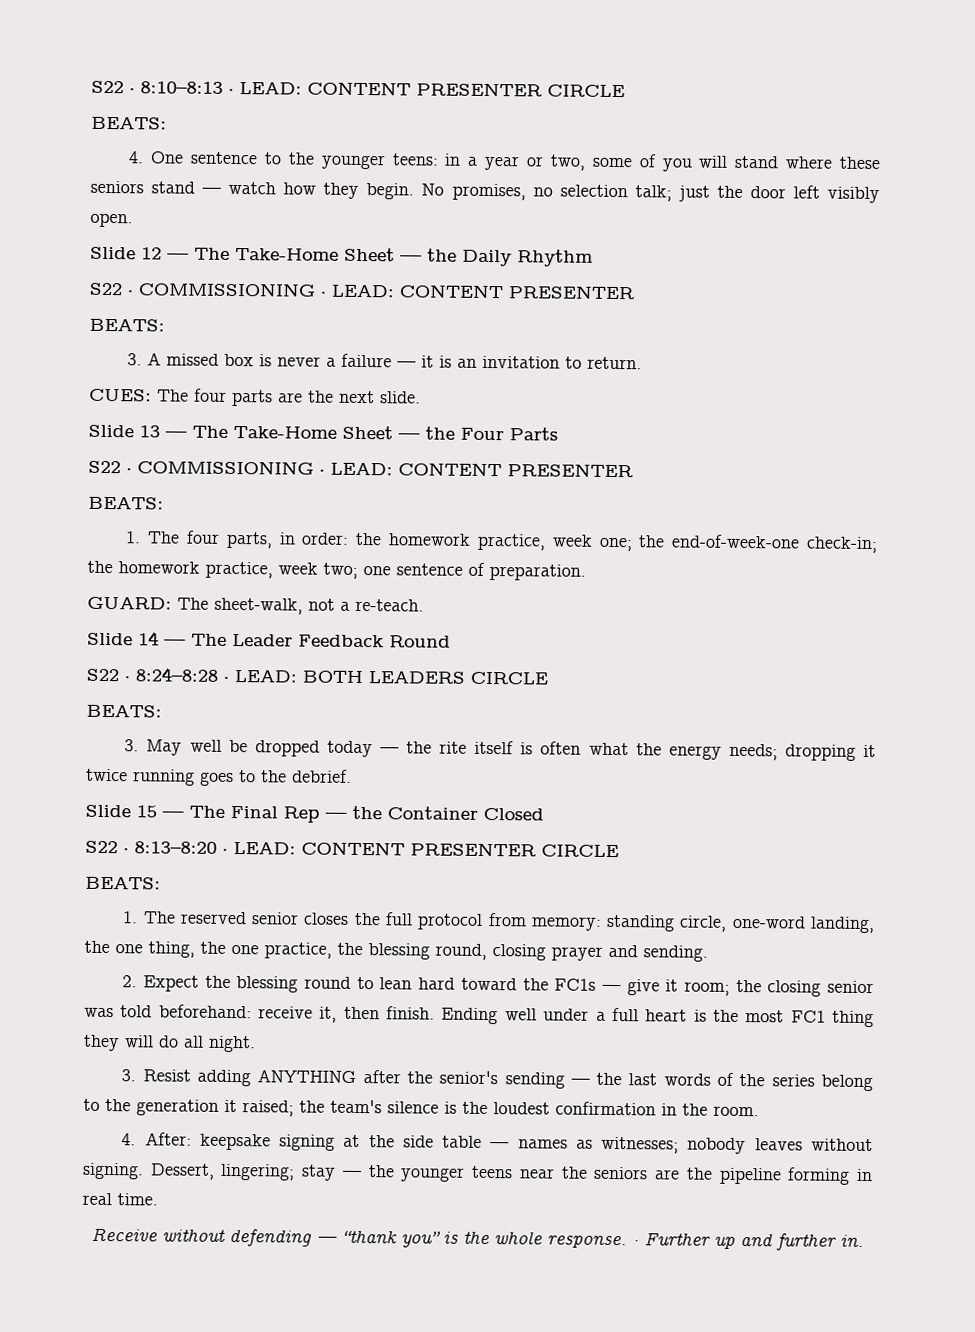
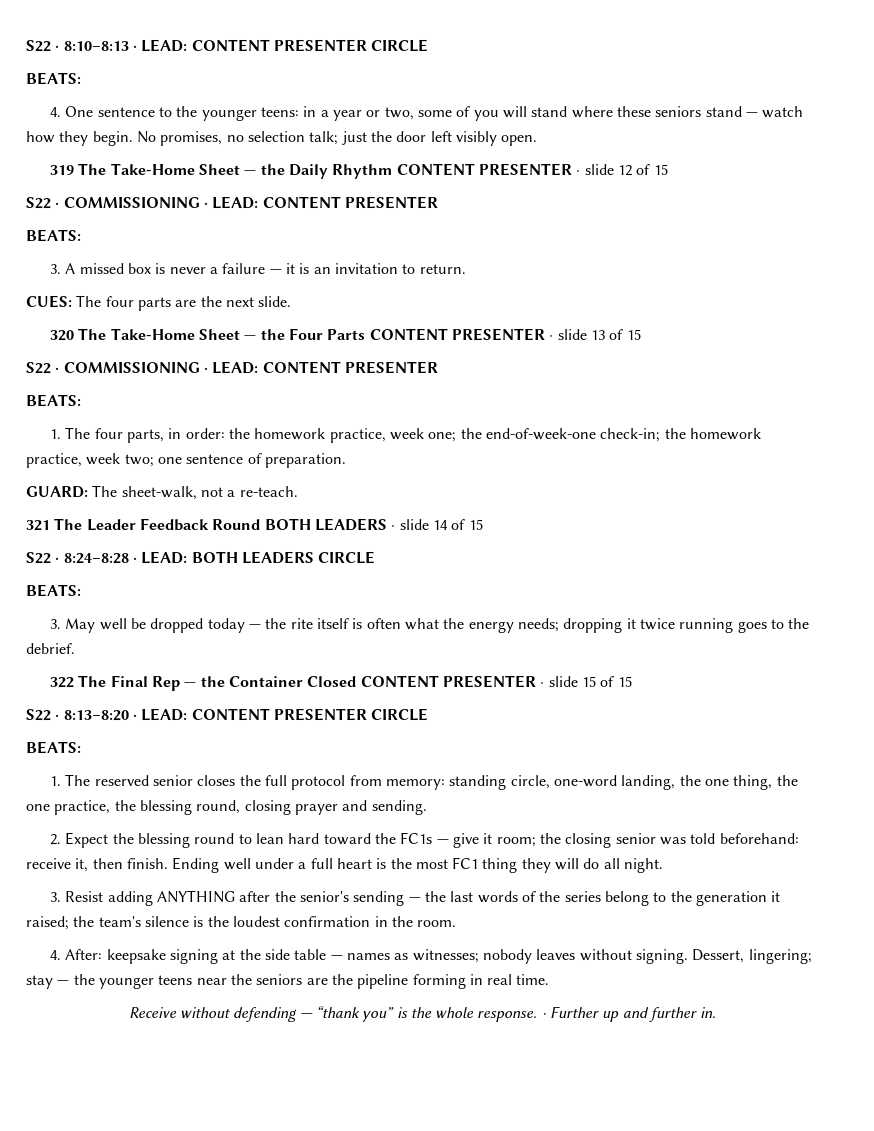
[90,246,189,260] Slide 12 — -> [50,165,75,175] 319
(593, 258) none -> [396,163,668,176] CONTENT PRESENTER · slide 12 of 15
[88,424,187,438] Slide 13 — -> [50,330,75,341] 320
(558, 434) none -> [369,328,641,341] CONTENT PRESENTER · slide 13 of 15
[87,631,186,646] Slide 14 — -> [26,520,50,531] 321
(451, 641) none -> [264,518,483,531] BOTH LEADERS · slide 14 of 15
[85,804,184,818] Slide 15 — -> [50,677,75,688] 322
(544, 814) none -> [360,675,632,688] CONTENT PRESENTER · slide 15 of 15

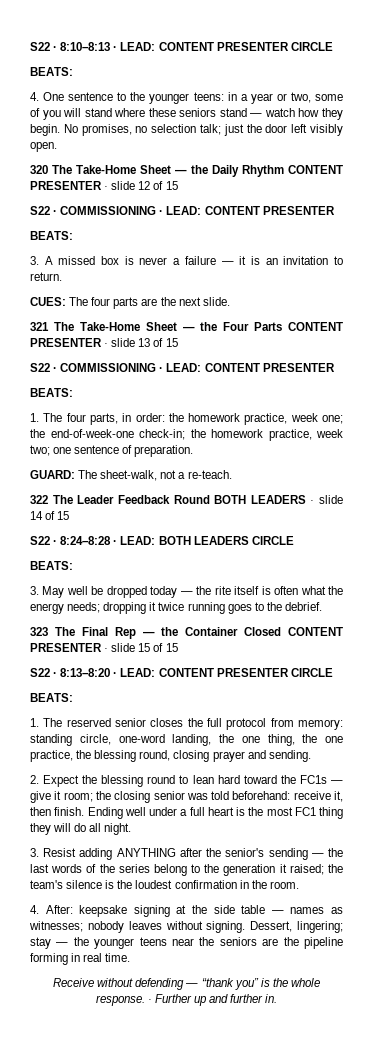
[50,165,75,175] 319 -> [30,165,48,174] 320
[50,330,75,341] 320 -> [30,322,49,331] 321
[26,520,50,531] 321 -> [30,495,48,504] 322
[50,677,75,688] 322 -> [30,627,48,636] 323

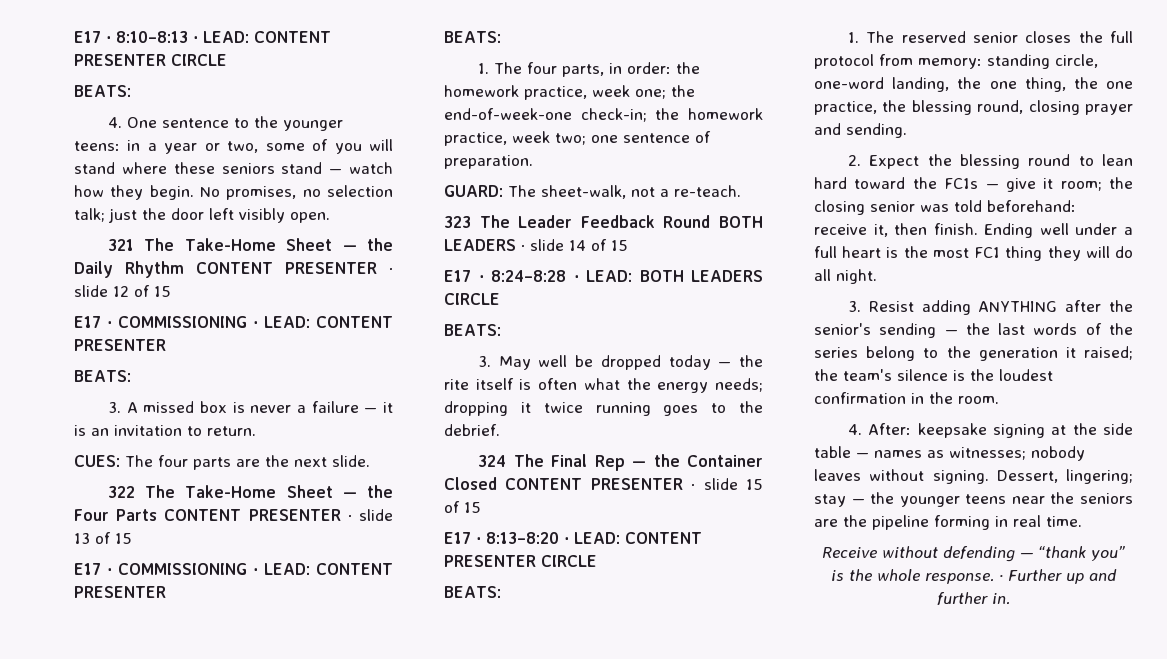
[30,42,50,51] S22 -> [74,31,101,43] E17
[30,165,48,174] 320 -> [108,239,135,251] 321
[30,206,50,215] S22 -> [74,316,101,328] E17
[30,322,49,331] 321 -> [108,486,136,498] 322
[30,363,50,372] S22 -> [74,563,101,575] E17
[30,495,48,504] 322 -> [444,216,471,228] 323
[30,536,50,545] S22 -> [444,270,471,282] E17
[30,627,48,636] 323 -> [478,455,507,467] 324
[30,668,50,677] S22 -> [444,532,471,544] E17

